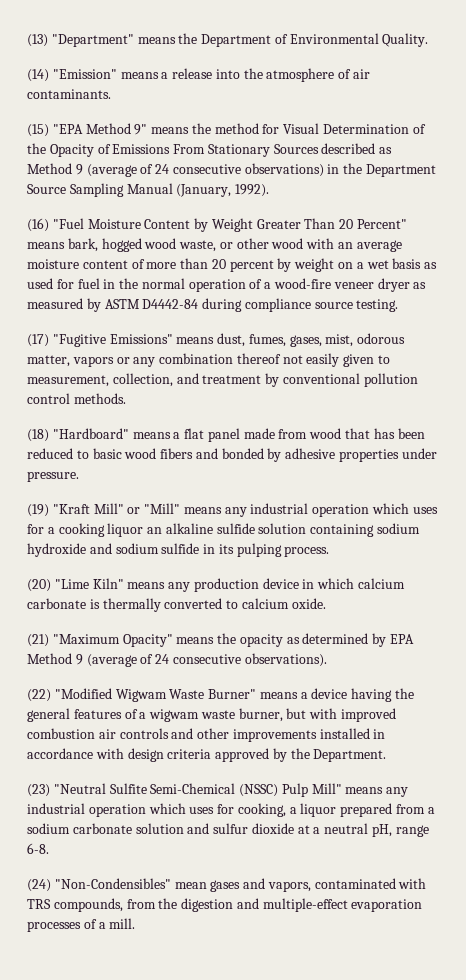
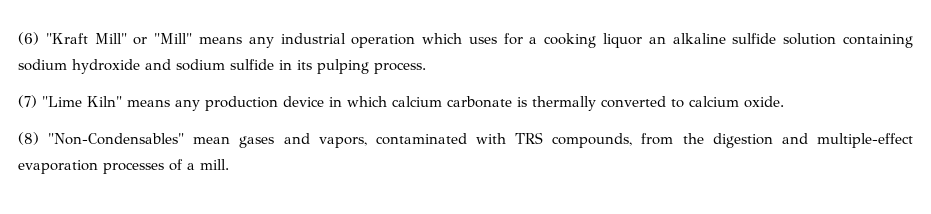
[27,33,429,47] [27,68,371,82] [27,89,111,99] [27,123,426,137] [27,143,393,157] [27,163,437,177] [27,183,270,197] [27,218,408,232] [27,238,402,252] [27,258,438,272] [27,278,427,292] [27,298,399,312] [27,333,406,347] [27,353,391,367] [27,373,418,387] [27,393,126,404] [27,428,425,442] [27,448,437,462] [27,471,79,482] [27,504,49,517] (13) "Department" means the Department of Environmental Quality. // (14) "Emission" means a release into the atmosphere of air contaminants. // (15) "EPA Method 9" means the method for Visual Determination of the Opacity of Emissions From Stationary Sources described as Method 9 (average of 24 consecutive observations) in the Department Source Sampling Manual (January, 1992). // (16) "Fuel Moisture Content by Weight Greater Than 20 Percent" means bark, hogged wood waste, or other wood with an average moisture content of more than 20 percent by weight on a wet basis as used for fuel in the normal operation of a wood-fire veneer dryer as measured by ASTM D4442-84 during compliance source testing. // (17) "Fugitive Emissions" means dust, fumes, gases, mist, odorous matter, vapors or any combination thereof not easily given to measurement, collection, and treatment by conventional pollution control methods. // (18) "Hardboard" means a flat panel made from wood that has been reduced to basic wood fibers and bonded by adhesive properties under pressure. // (19) -> [18,32,39,45] (6)
[27,579,51,592] (20) -> [18,95,37,108] (7)
[27,633,415,647] [27,653,327,667] [27,688,415,702] [27,708,397,722] [27,728,386,742] [27,748,387,762] [27,783,409,797] [27,803,435,817] [27,823,429,837] [27,843,49,854] [27,878,171,892] (21) "Maximum Opacity" means the opacity as determined by EPA Method 9 (average of 24 consecutive observations). // (22) "Modified Wigwam Waste Burner" means a device having the general features of a wigwam waste burner, but with improved combustion air controls and other improvements installed in accordance with design criteria approved by the Department. // (23) "Neutral Sulfite Semi-Chemical (NSSC) Pulp Mill" means any industrial operation which uses for cooking, a liquor prepared from a sodium carbonate solution and sulfur dioxide at a neutral pH, range 6-8. // (24) "Non-Condensibles" -> [18,132,185,145] (8) "Non-Condensables"

